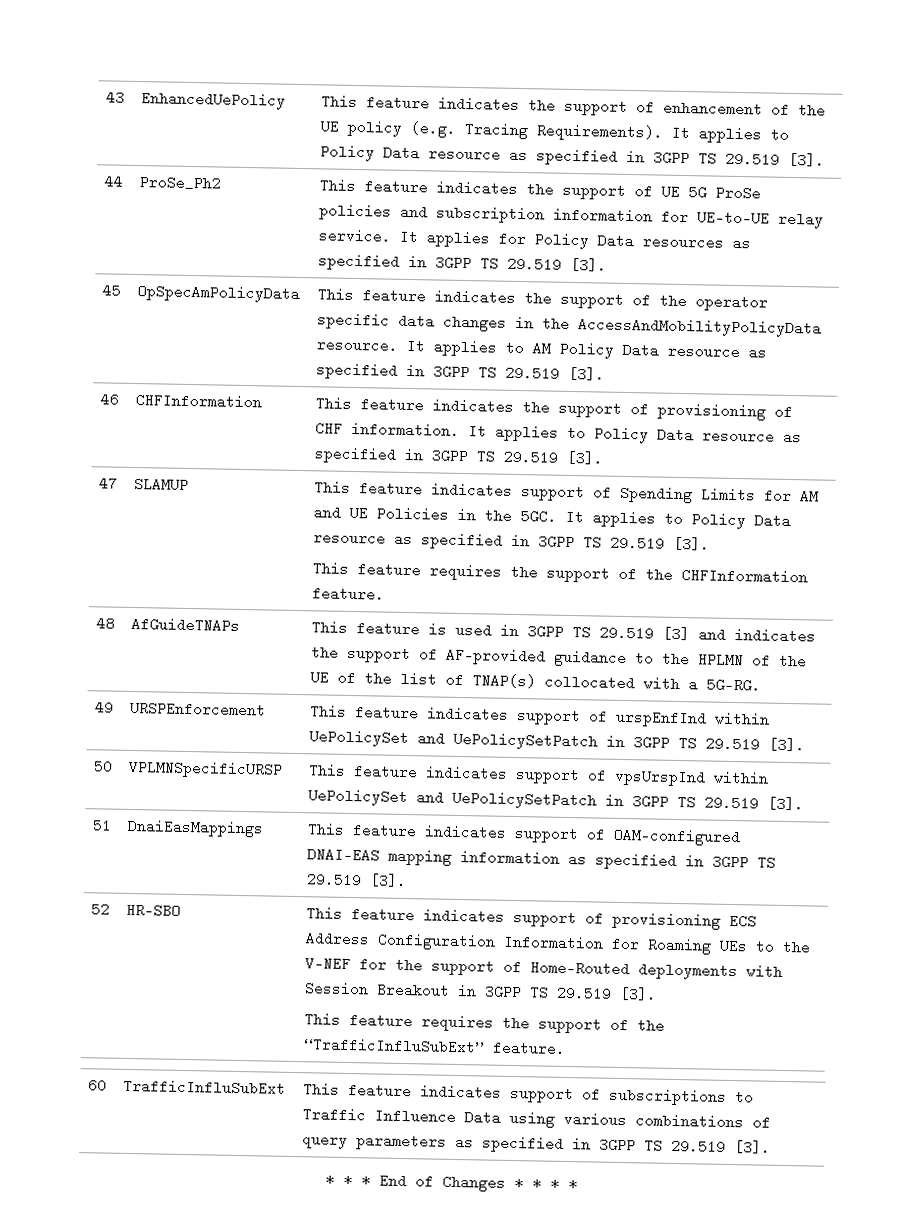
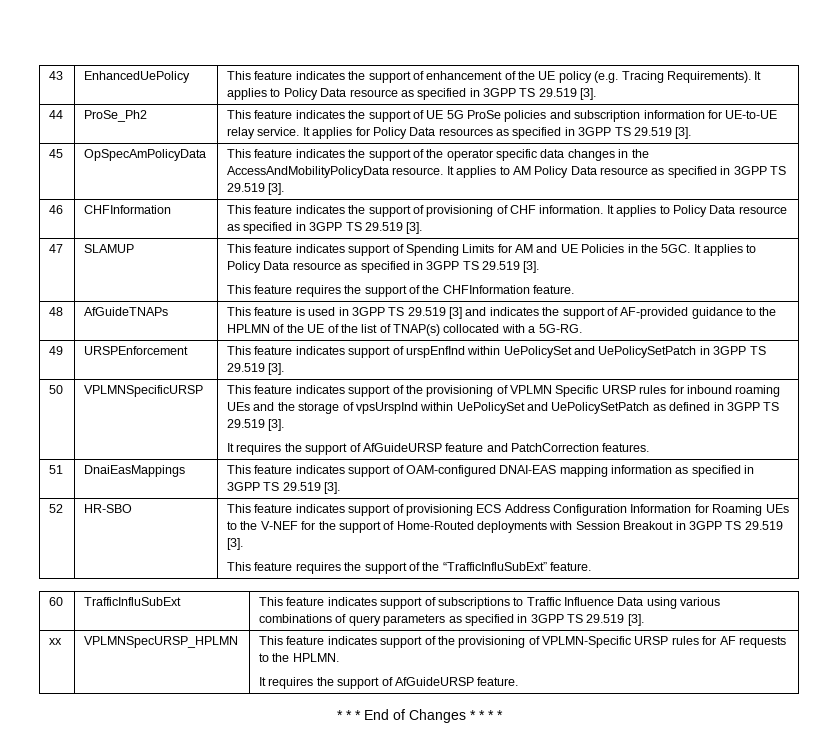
(608, 775) none -> [405,385,781,397] [227,402,354,414] the provisioning of VPLMN Specific URSP rules for inbound roaming UEs and the storage of
[605,794,805,812] in 3GPP TS 29.519 [3]. -> [652,402,780,411] [227,419,285,431] [227,443,650,455] as defined in 3GPP TS 29.519 [3]. // It requires the support of AfGuideURSP feature and PatchCorrection features.
(772, 1147) none -> [49,638,63,645] [84,636,239,648] [259,636,786,648] [259,653,339,662] [259,677,519,689] // xx | VPLMNSpecURSP_HPLMN | This feature indicates support of the provisioning of VPLMN-Specific URSP rules for AF requests to the HPLMN. // It requires the support of AfGuideURSP feature.

